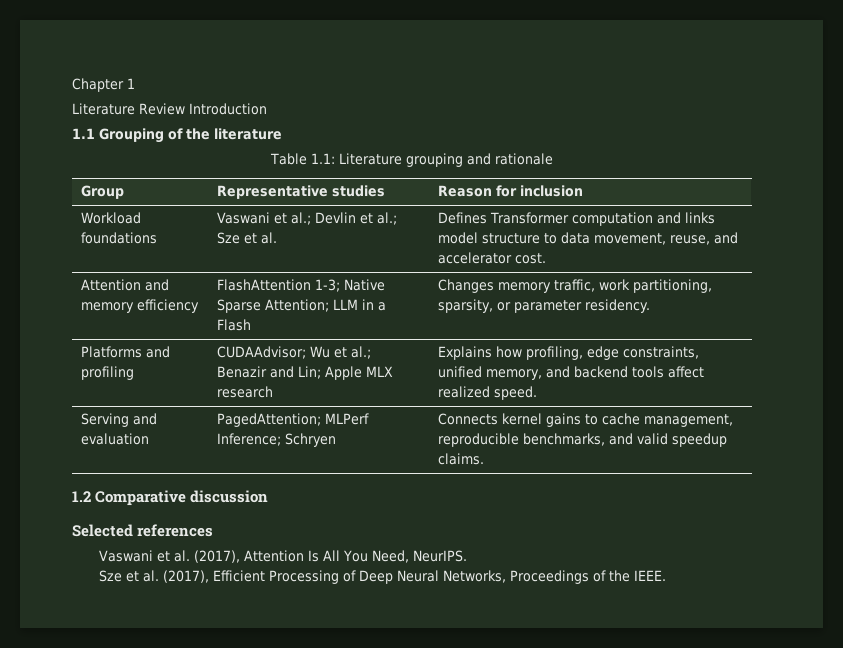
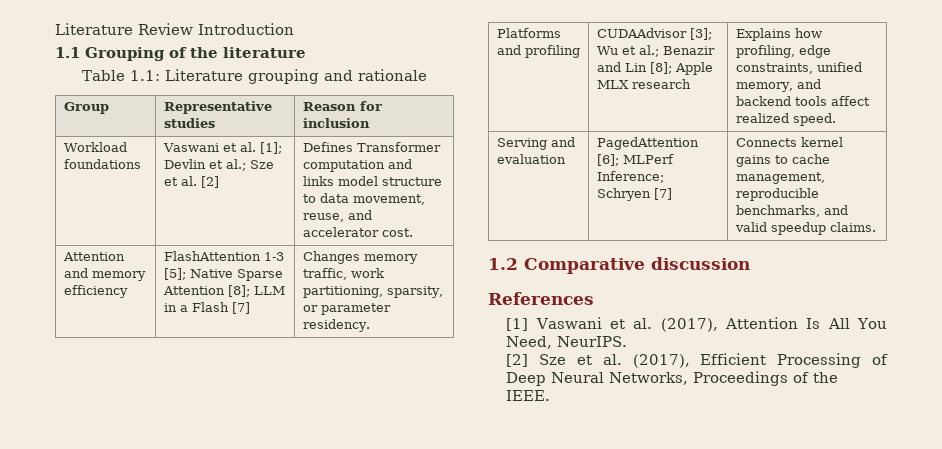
[72,78,135,92] Chapter 1 // -> (55, 29) none
[291,212,312,225] al.; -> [239,142,282,154] al. [1];
(277, 238) none -> [200,176,219,188] [2]
[314,279,385,292] [216,299,329,313] 1-3; Native Sparse Attention; -> [263,252,284,261] [163,268,283,281] [162,285,250,297] 1-3 [5]; Native Sparse Attention [8];
(251, 325) none -> [231,302,250,314] [7]
[216,346,306,359] CUDAAdvisor; -> [596,28,712,40] CUDAAdvisor [3];
[297,366,321,379] Lin; -> [624,62,672,74] Lin [8];
[216,413,321,427] PagedAttention; -> [596,137,699,150] [596,154,619,166] PagedAttention [6];
(336, 440) none -> [653,188,672,200] [7]
[72,524,214,537] Selected references // -> [488,292,594,305] [506,318,529,331] References // [1]
(467, 556) none -> [506,354,529,367] [2]

